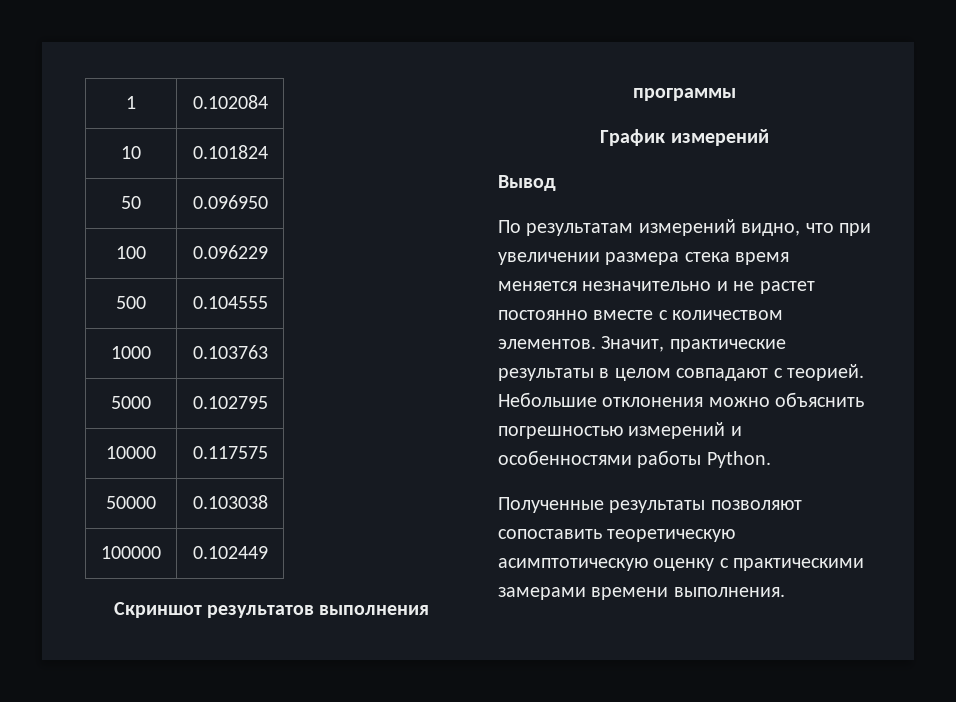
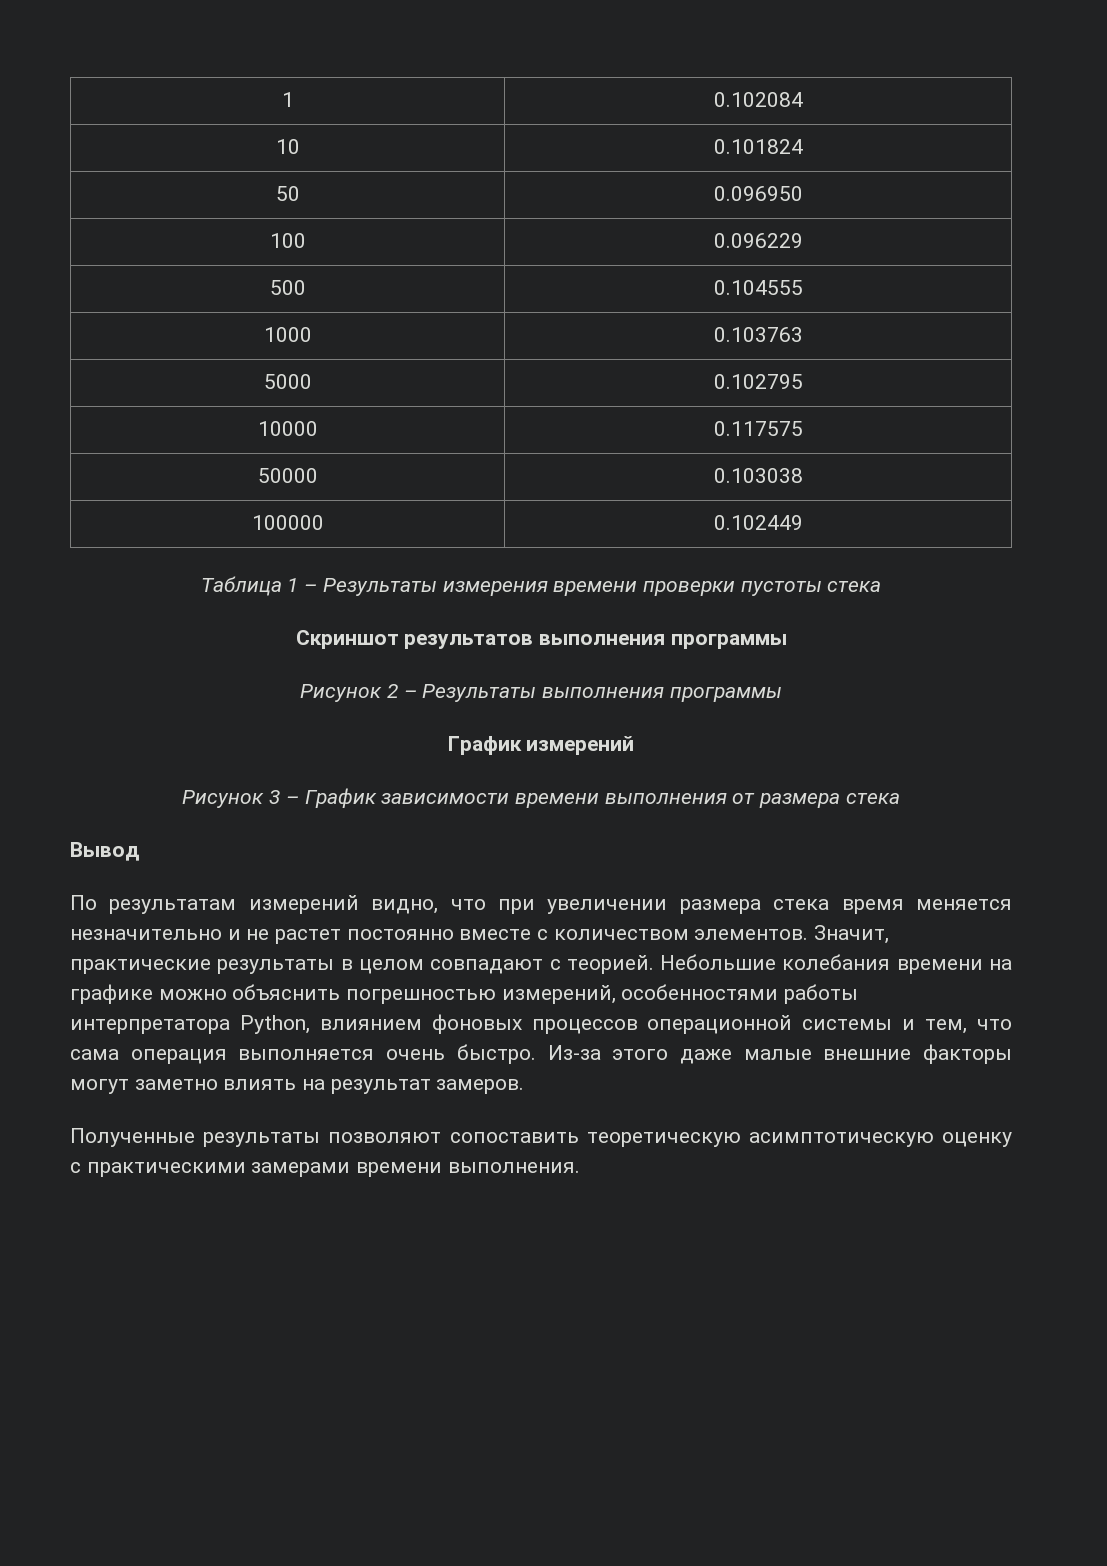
[113,602,430,618] [633,88,736,101] [600,129,769,146] Скриншот результатов выполнения программы // График измерений -> [200,576,882,596] [295,630,787,649] [300,684,782,702] [447,736,635,755] [182,788,900,808] Таблица 1 – Результаты измерения времени проверки пустоты стека // Скриншот результатов выполнения программы // Рисунок 2 – Результаты выполнения программы // График измерений // Рисунок 3 – График зависимости времени выполнения от размера стека
[602,392,865,407] [498,422,742,439] [498,450,771,468] отклонения можно объяснить погрешностью измерений и особенностями работы Python. -> [782,954,1012,974] [70,984,859,1004] [70,1014,1013,1034] [70,1044,1013,1064] [70,1079,525,1094] колебания времени на графике можно объяснить погрешностью измерений, особенностями работы интерпретатора Python, влиянием фоновых процессов операционной системы и тем, что сама операция выполняется очень быстро. Из-за этого даже малые внешние факторы могут заметно влиять на результат замеров.

